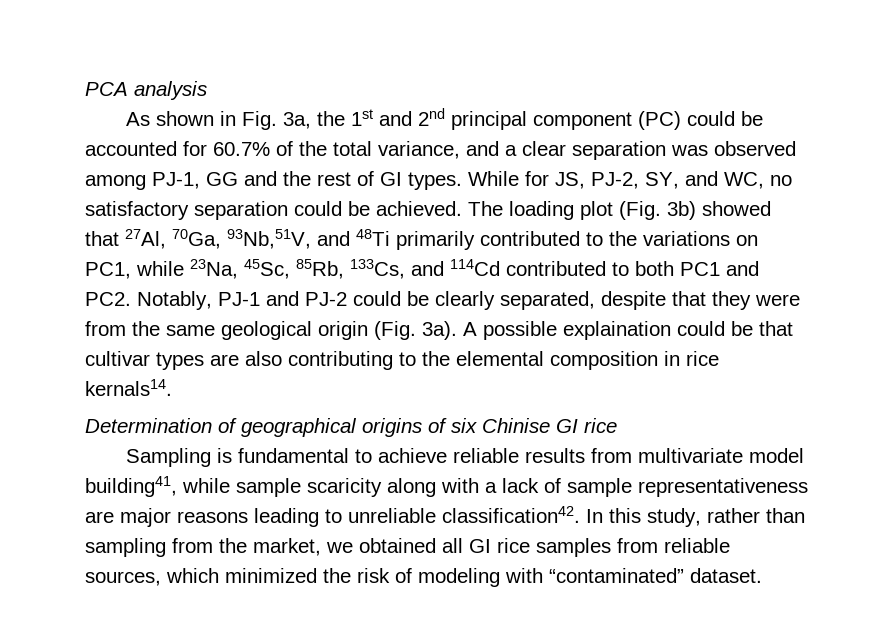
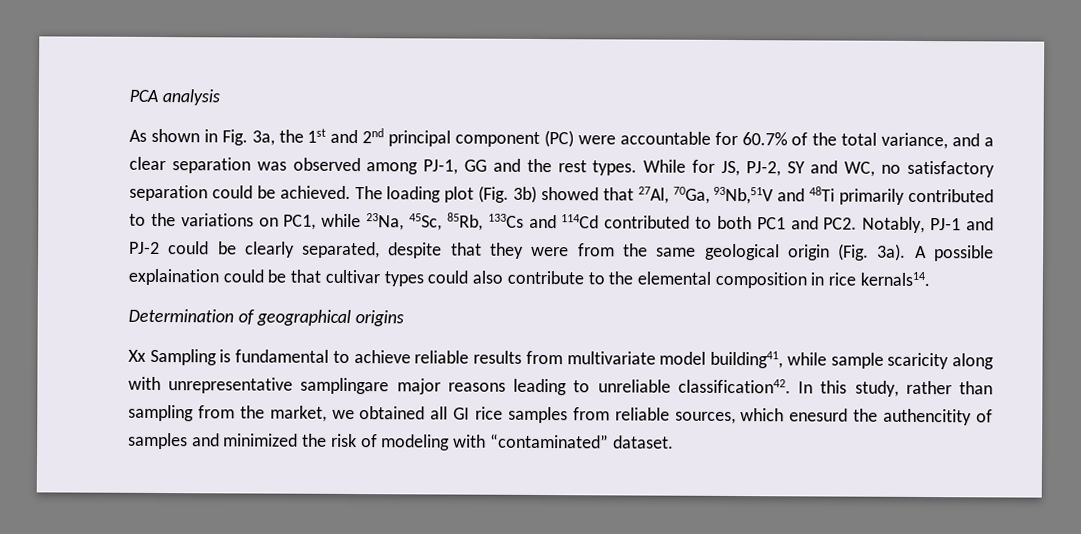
[687,111,764,126] [85,141,177,156] could be accounted -> [577,131,711,145] were accountable
[357,171,402,186] of GI -> (587, 166) none
[645,172,679,189] SY, -> [786,161,805,174] SY
[227,229,311,249] 93Nb,51V, -> [713,186,775,205] 93Nb,51V
[350,259,405,279] 133Cs, -> [487,213,524,228] 133Cs
[210,351,393,370] are also contributing -> [427,270,584,285] could also contribute
[428,418,617,433] of six Chinise GI rice // -> [128,349,146,362] // Xx
[485,478,808,497] [85,511,114,523] a lack of sample representativeness are -> [168,377,390,395] unrepresentative samplingare
(219, 575) none -> [789,408,993,426] [128,432,220,450] enesurd the authencitity of samples and

